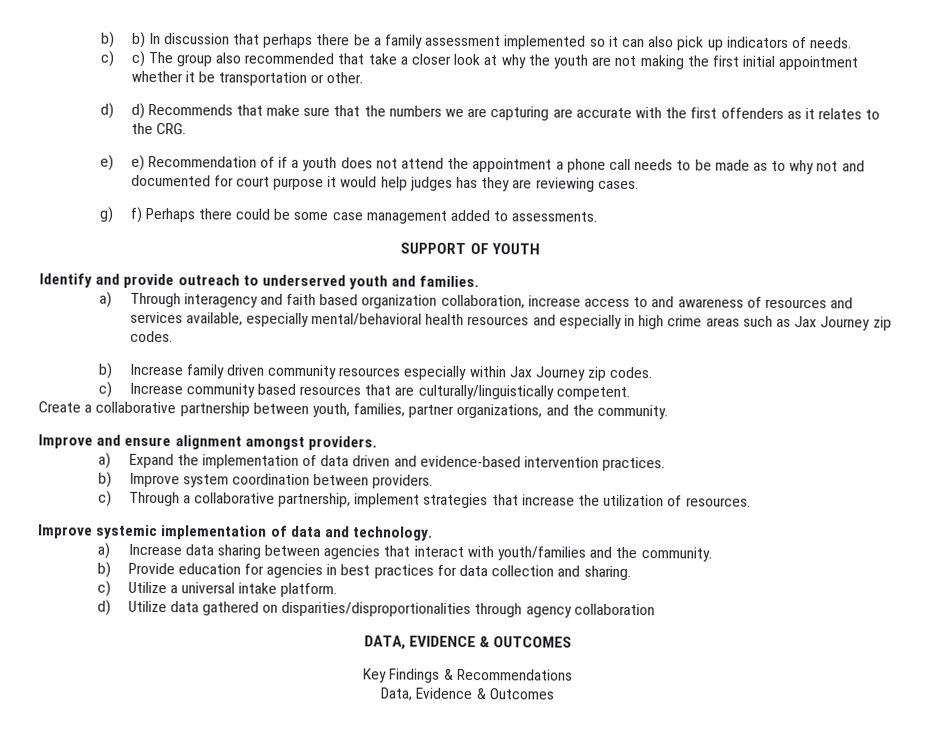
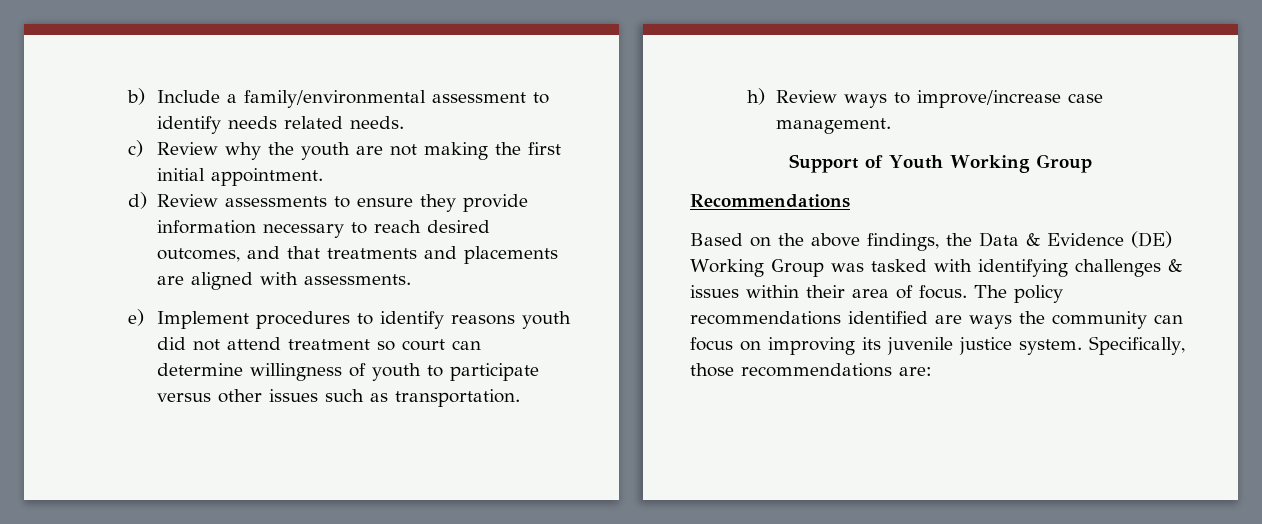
[101,31,853,51] [100,50,498,67] b) b) In discussion that perhaps there be a family assessment implemented so it can also pick up indicators of needs. // c) c) The group also recommended that take a closer look at -> [127,88,549,108] [156,116,404,134] [128,140,218,157] b) Include a family/environmental assessment to identify needs related needs. // c) Review
[778,55,859,71] [130,70,364,86] [100,102,881,121] [130,122,186,135] [100,154,865,175] [130,174,639,192] [99,206,599,224] [400,242,540,255] [39,273,480,290] [99,291,854,309] [129,311,892,331] [129,330,173,343] [98,362,654,381] [98,381,630,401] [38,401,669,420] [38,434,377,451] [98,452,666,472] [98,471,434,489] [98,490,751,509] [37,524,434,541] [97,542,712,562] [97,561,631,581] [97,580,338,598] [97,599,655,618] [363,635,573,650] [363,668,573,683] [380,687,555,701] appointment whether it be transportation or other. // d) d) Recommends that make sure that the numbers we are capturing are accurate with the first offenders as it relates to the CRG. // e) e) Recommendation of if a youth does not attend the appointment a phone call needs to be made as to why not and documented for court purpose it would help judges has they are reviewing cases. // g) f) Perhaps there could be some case management added to assessments. // SUPPORT OF YOUTH // Identify and provide outreach to underserved youth and families. // a) Through interagency and faith based organization collaboration, increase access to and awareness of resources and services available, especially mental/behavioral health resources and especially in high crime areas such as Jax Journey zip codes. // b) Increase family driven community resources especially within Jax Journey zip codes. // c) Increase community based resources that are culturally/linguistically competent. // Create a collaborative partnership between youth, families, partner organizations, and the community. // Improve and ensure alignment amongst providers. // a) Expand the implementation of data driven and evidence-based intervention practices. // b) Improve system coordination between providers. // c) Through a collaborative partnership, implement strategies that increase the utilization of resources. // Improve systemic implementation of data and technology. // a) Increase data sharing between agencies that interact with youth/families and the community. // b) Provide education for agencies in best practices for data collection and sharing. // c) Utilize a universal intake platform. // d) Utilize data gathered on disparities/disproportionalities through agency collaboration // DATA, EVIDENCE & OUTCOMES // Key Findings & Recommendations // Data, Evidence & Outcomes -> [210,168,323,186] [128,192,528,212] [156,220,490,238] [156,246,558,264] [156,272,411,290] [128,309,571,329] [156,337,481,351] [156,363,539,381] [156,389,520,407] [747,88,1103,108] [775,118,891,134] [789,154,1092,173] [690,194,850,208] [690,231,1172,251] [690,259,1182,277] [690,285,1063,303] [690,311,1183,329] [690,336,1185,355] [690,363,932,377] appointment. // d) Review assessments to ensure they provide information necessary to reach desired outcomes, and that treatments and placements are aligned with assessments. // e) Implement procedures to identify reasons youth did not attend treatment so court can determine willingness of youth to participate versus other issues such as transportation. // h) Review ways to improve/increase case management. // Support of Youth Working Group // Recommendations // Based on the above findings, the Data & Evidence (DE) Working Group was tasked with identifying challenges & issues within their area of focus. The policy recommendations identified are ways the community can focus on improving its juvenile justice system. Specifically, those recommendations are:

